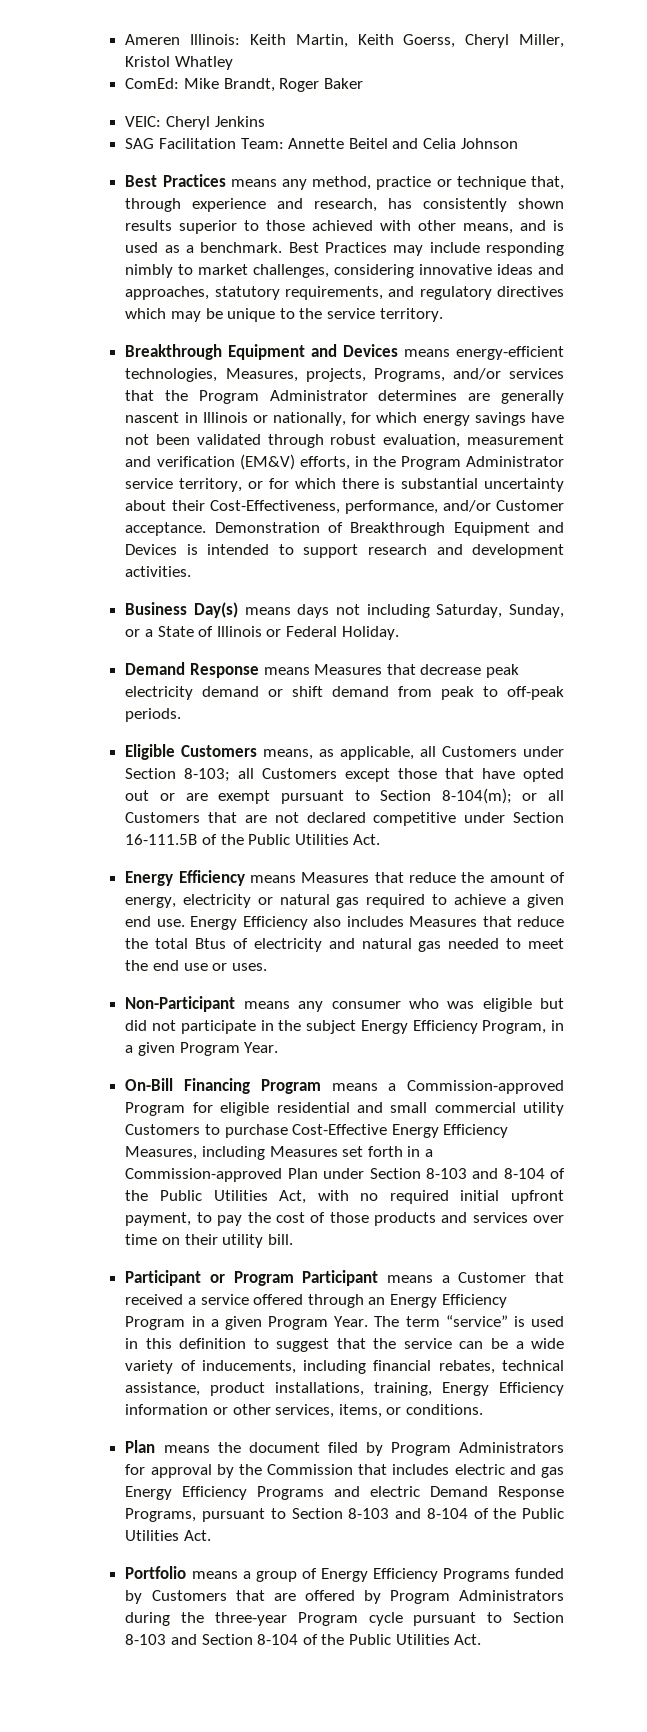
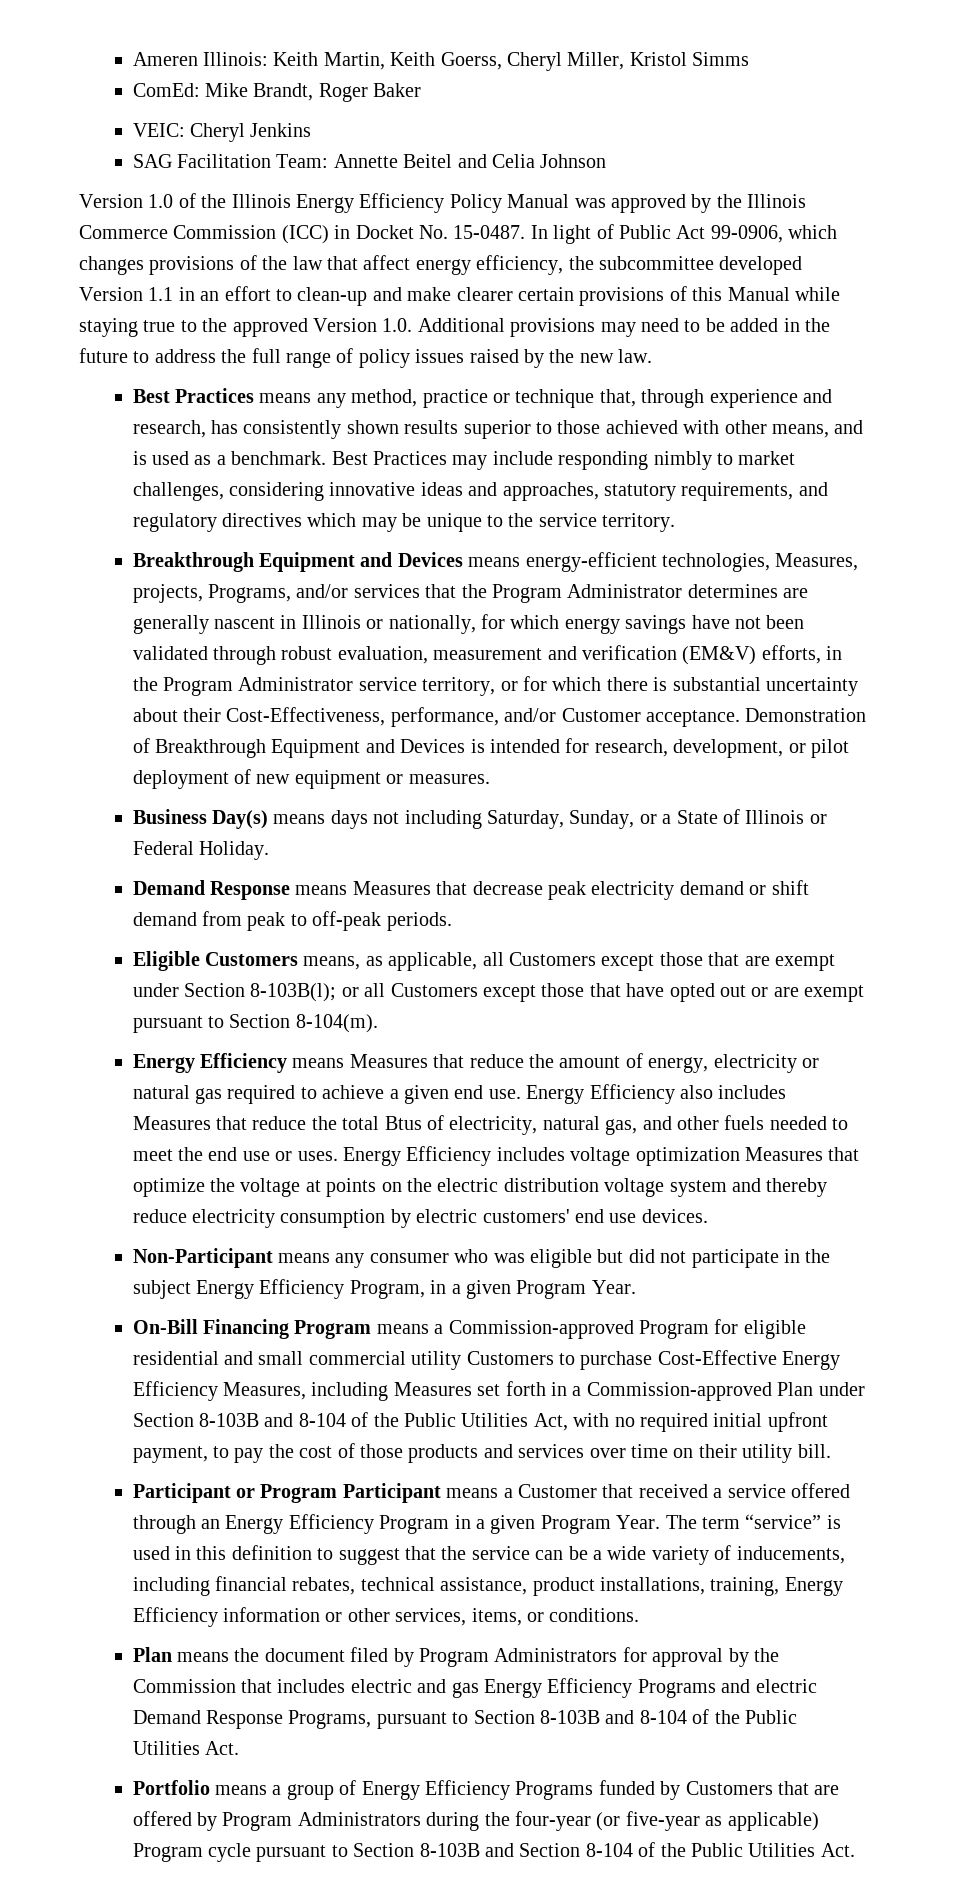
[175,56,234,70] Whatley -> [692,52,750,66] Simms
(518, 143) none -> [79,193,807,213] [79,224,838,244] [79,255,803,275] [79,286,840,306] [79,318,830,337] [79,348,653,368] // Version 1.0 of the Illinois Energy Efficiency Policy Manual was approved by the Illinois Commerce Commission (ICC) in Docket No. 15-0487. In light of Public Act 99-0906, which changes provisions of the law that affect energy efficiency, the subcommittee developed Version 1.1 in an effort to clean-up and make clearer certain provisions of this Manual while staying true to the approved Version 1.0. Additional provisions may need to be added in the future to address the full range of policy issues raised by the new law.
[278,544,564,558] [125,566,192,577] to support research and development activities. -> [565,738,849,758] [132,769,490,789] for research, development, or pilot deployment of new equipment or measures.
[523,746,564,757] [125,768,231,782] under Section 8-103; -> [601,952,835,971] [132,983,359,1002] except those that are exempt under Section 8-103B(l); or
[441,788,564,804] [125,812,564,826] [125,834,381,845] 8-104(m); or all Customers that are not declared competitive under Section 16-111.5B of the Public Utilities Act. -> [295,1014,378,1033] 8-104(m).
[253,938,442,952] electricity and natural gas -> [449,1115,765,1135] electricity, natural gas, and other fuels
(267, 967) none -> [342,1146,860,1166] [132,1178,828,1197] [132,1209,708,1228] Energy Efficiency includes voltage optimization Measures that optimize the voltage at points on the electric distribution voltage system and thereby reduce electricity consumption by electric customers' end use devices.
[425,1168,467,1179] 8-103 -> [198,1413,259,1427] 8-103B
[348,1508,390,1519] 8-103 -> [539,1710,600,1724] 8-103B
[215,1612,288,1626] three-year -> [514,1811,819,1831] four-year (or five-year as applicable)
[125,1634,167,1645] 8-103 -> [419,1843,480,1857] 8-103B

